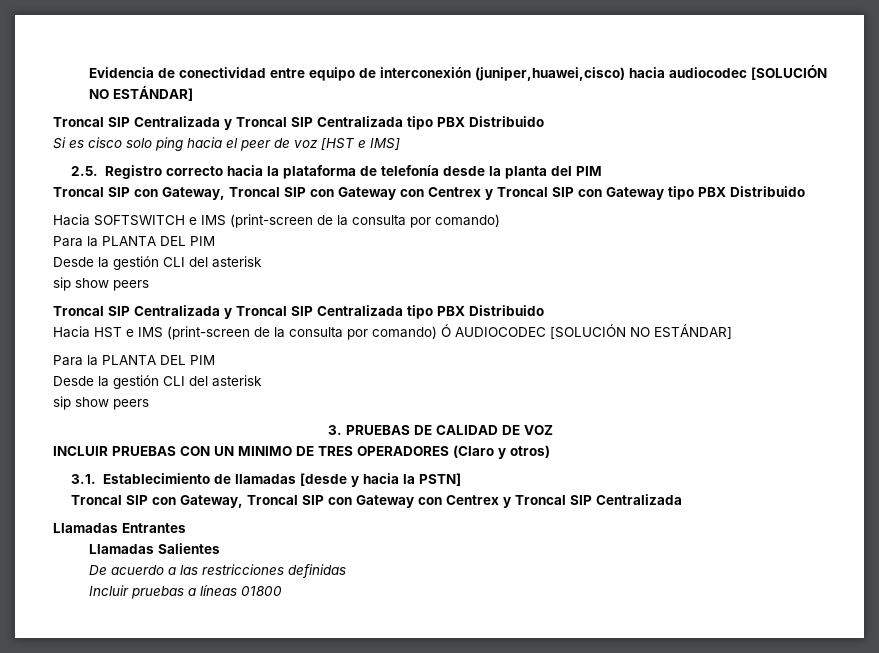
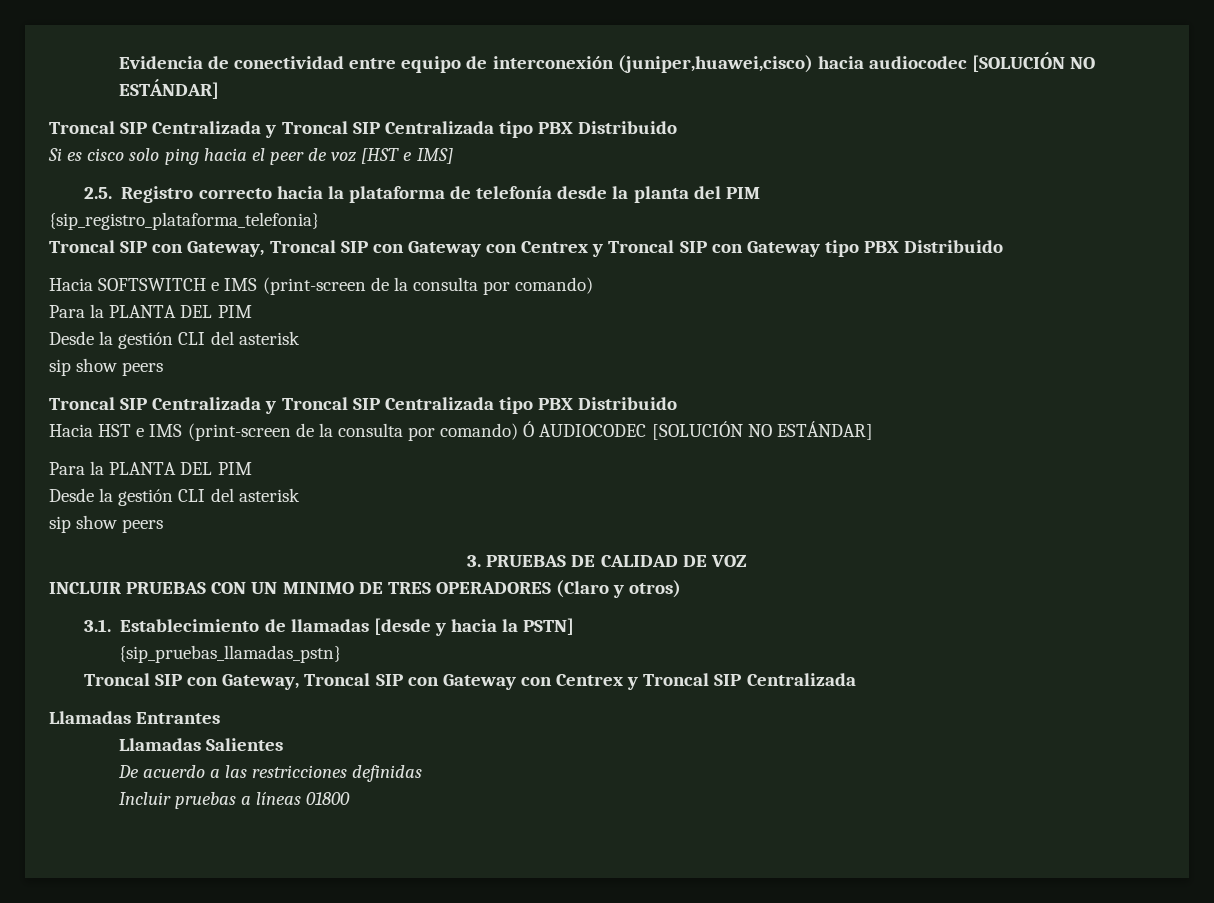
(602, 171) none -> [49,212,319,230] // {sip_registro_plataforma_telefonia}
(461, 479) none -> [118,645,341,663] // {sip_pruebas_llamadas_pstn}

